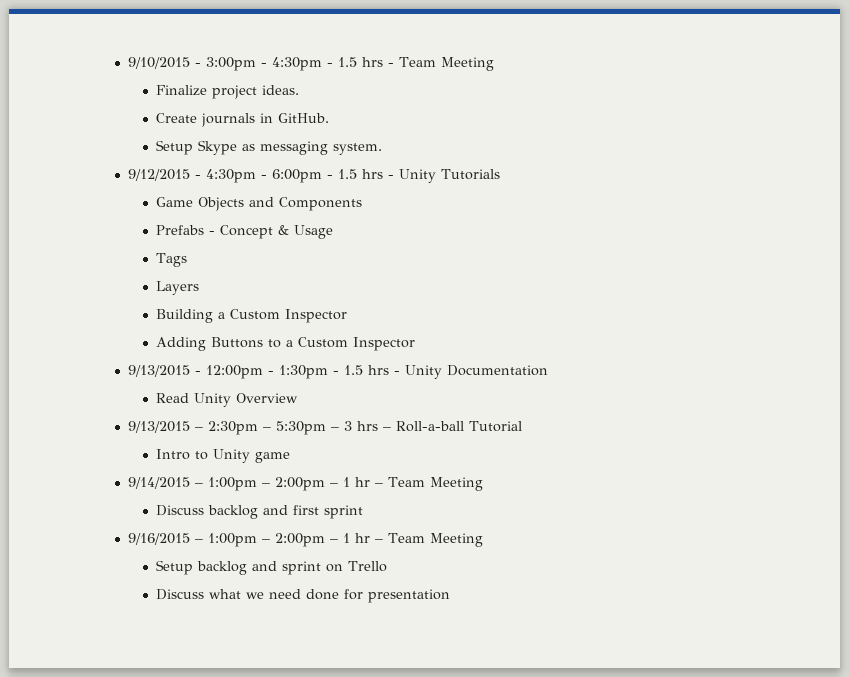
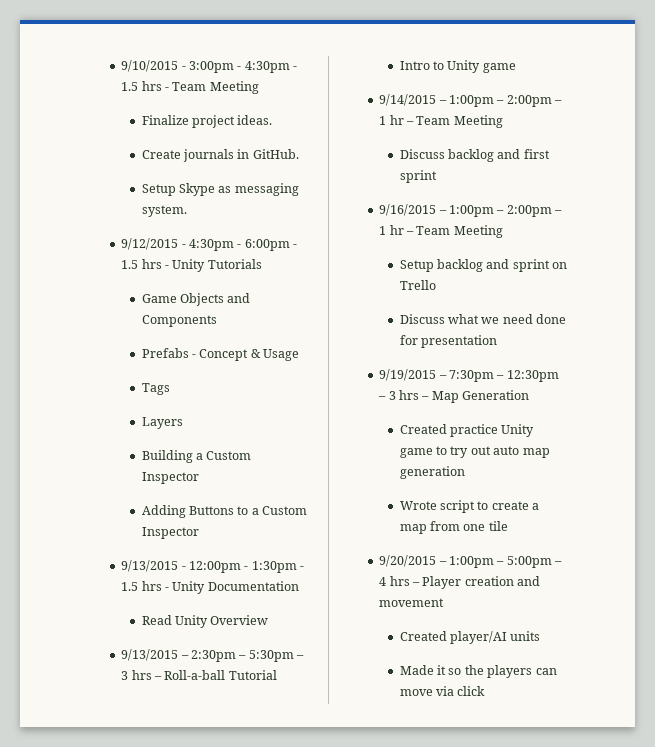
(451, 596) none -> [379,369,559,382] [378,390,530,403] [399,424,535,437] [399,446,550,458] [399,466,465,479] [399,500,540,513] [399,521,508,534] [379,555,563,568] [379,576,541,589] [379,598,445,607] [399,631,541,644] [399,665,557,678] [399,686,486,696] // 9/19/2015 – 7:30pm – 12:30pm – 3 hrs – Map Generation // Created practice Unity game to try out auto map generation // Wrote script to create a map from one tile // 9/20/2015 – 1:00pm – 5:00pm – 4 hrs – Player creation and movement // Created player/AI units // Made it so the players can move via click

